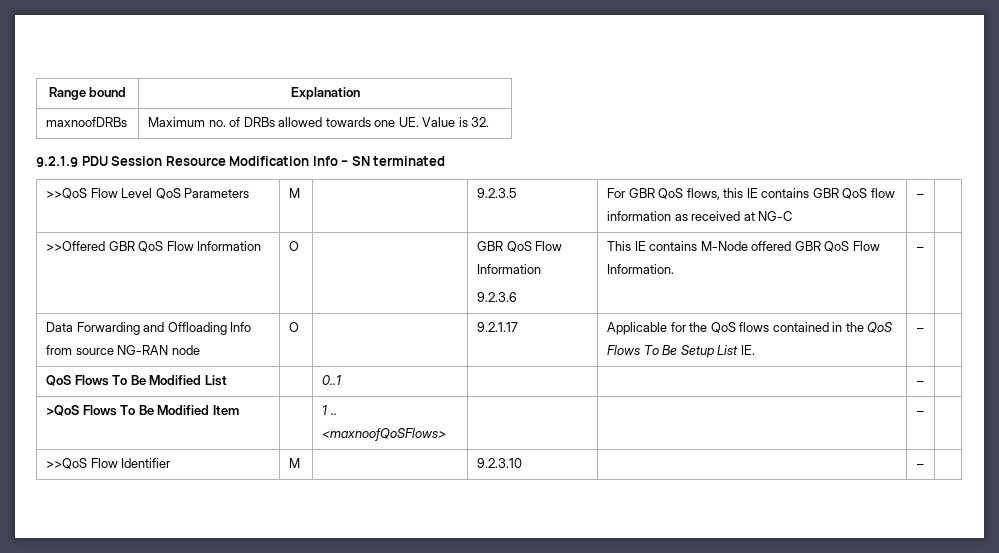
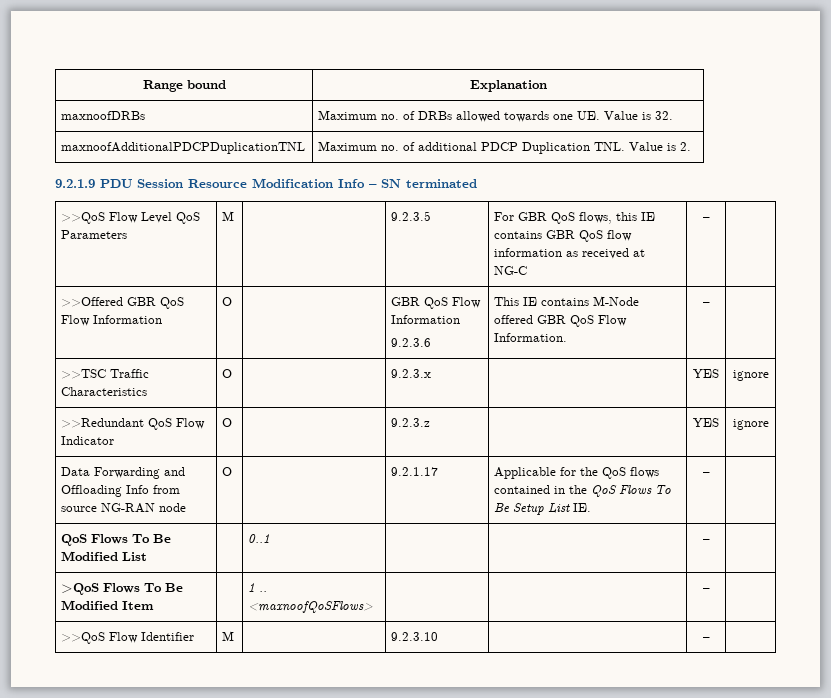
(490, 122) none -> [61,142,306,154] [318,141,692,154] // maxnoofAdditionalPDCPDuplicationTNL | Maximum no. of additional PDCP Duplication TNL. Value is 2.
(924, 248) none -> [61,369,150,379] [61,387,148,396] [222,369,233,378] [391,369,432,378] [693,369,719,378] [732,370,769,381] [61,418,206,430] [61,436,115,445] [222,418,233,427] [391,418,431,427] [693,418,719,427] [732,419,769,430] // >>TSC Traffic Characteristics | O | | 9.2.3.x | | YES | ignore // >>Redundant QoS Flow Indicator | O | | 9.2.3.z | | YES | ignore

